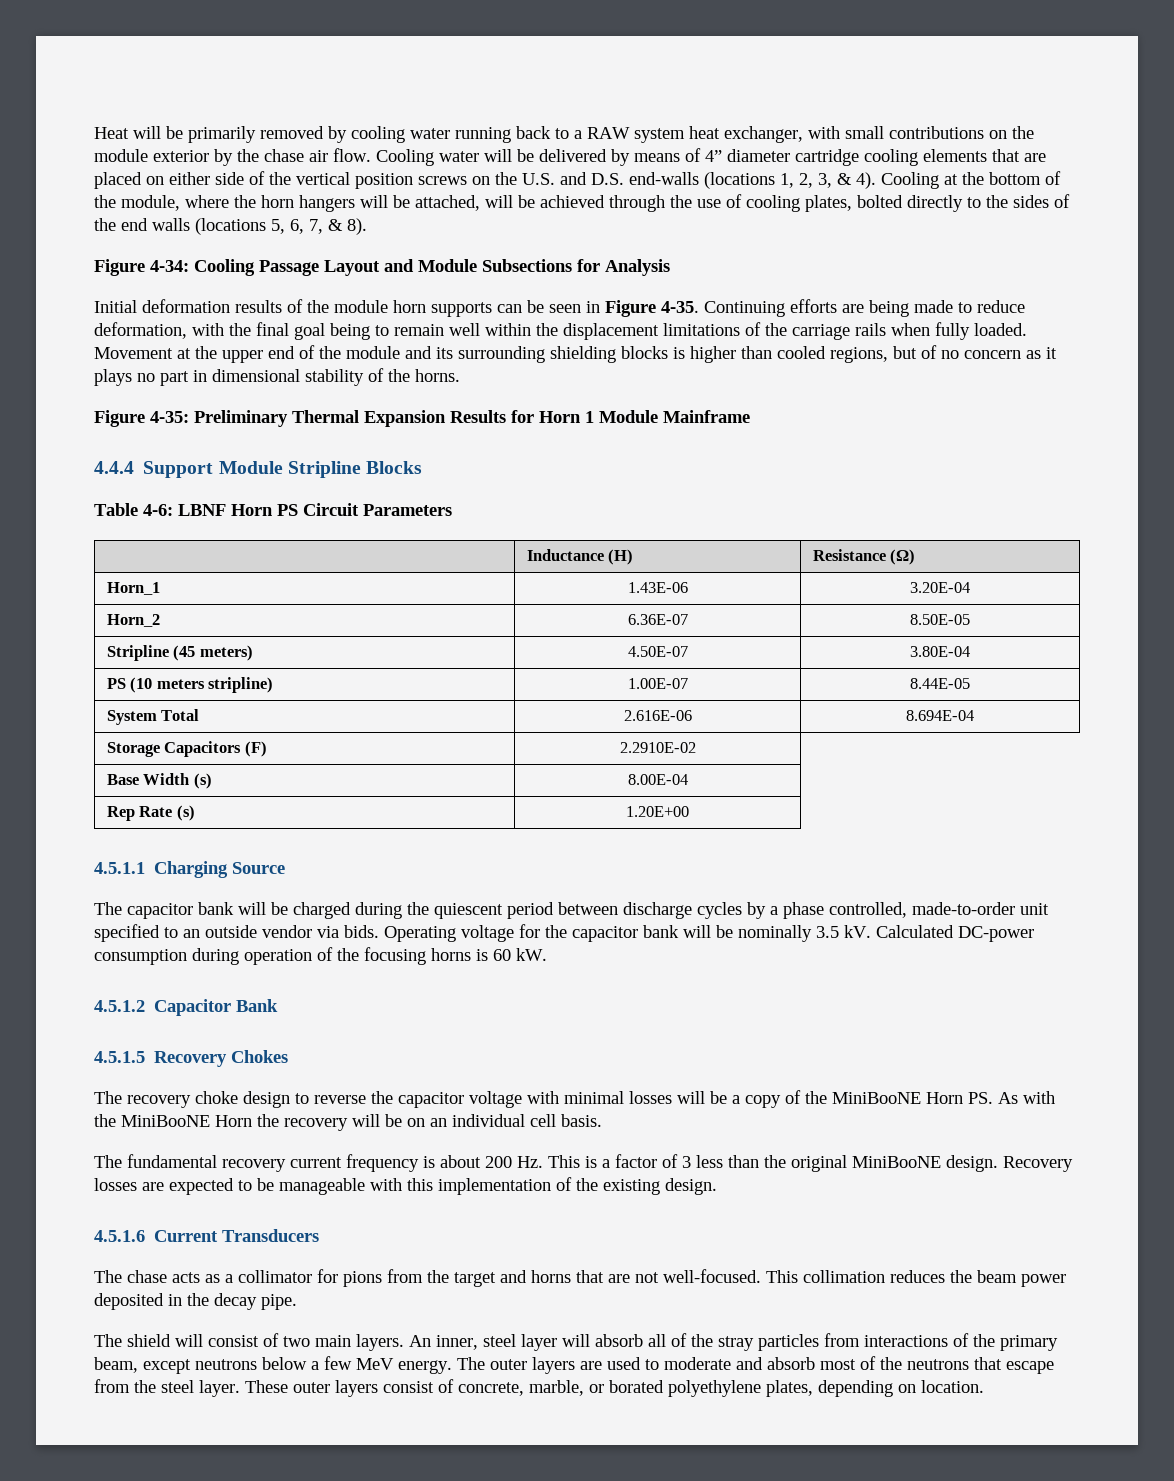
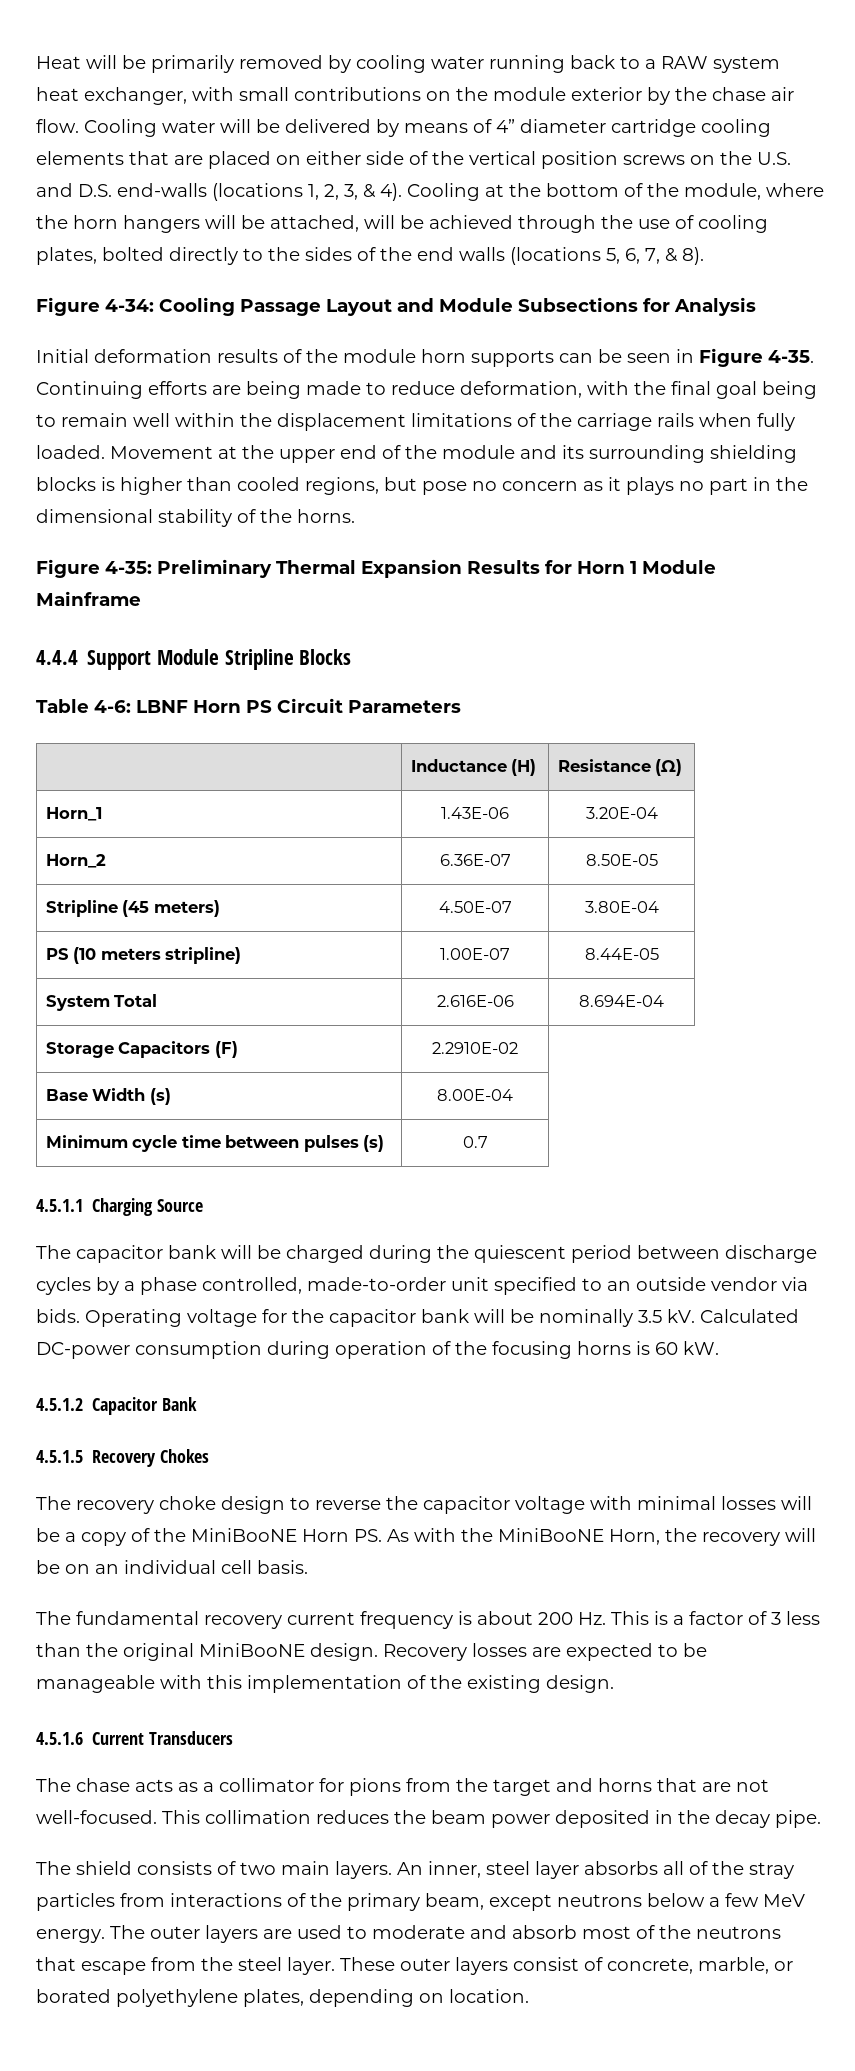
[921,345,937,359] of -> [422,481,467,495] pose
(207, 376) none -> [776,477,808,491] the
[106,805,195,821] [626,806,689,817] Rep Rate (s) | 1.20E+00 -> [45,1135,385,1152] [462,1136,488,1148] Minimum cycle time between pulses (s) | 0.7
[215,1115,252,1127] Horn -> [609,1529,660,1545] Horn,
[175,1334,259,1347] will consist -> [137,1861,212,1875] consists
[562,1334,643,1347] will absorb -> [584,1861,658,1875] absorbs

